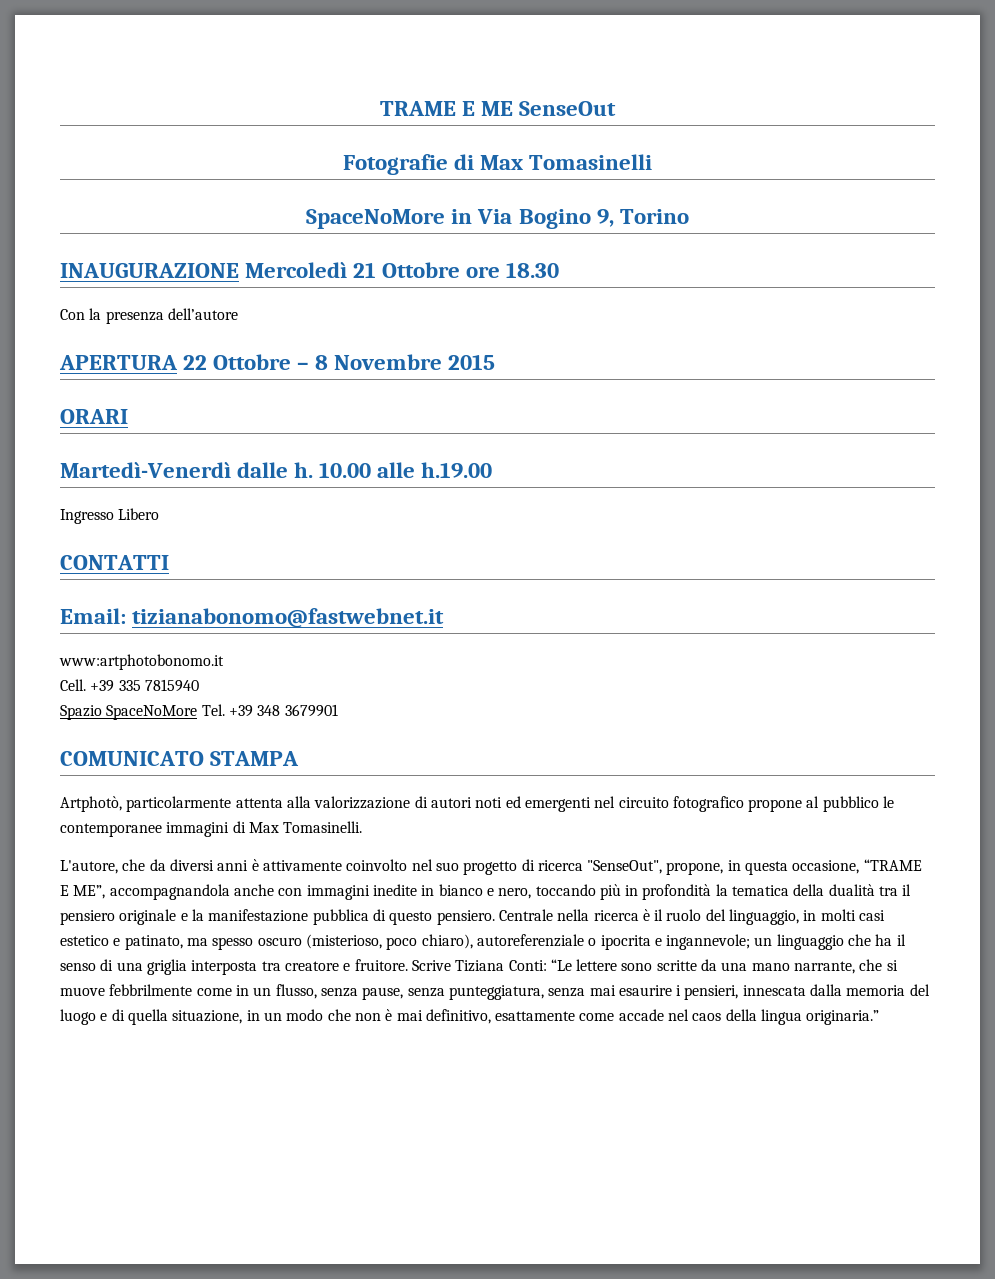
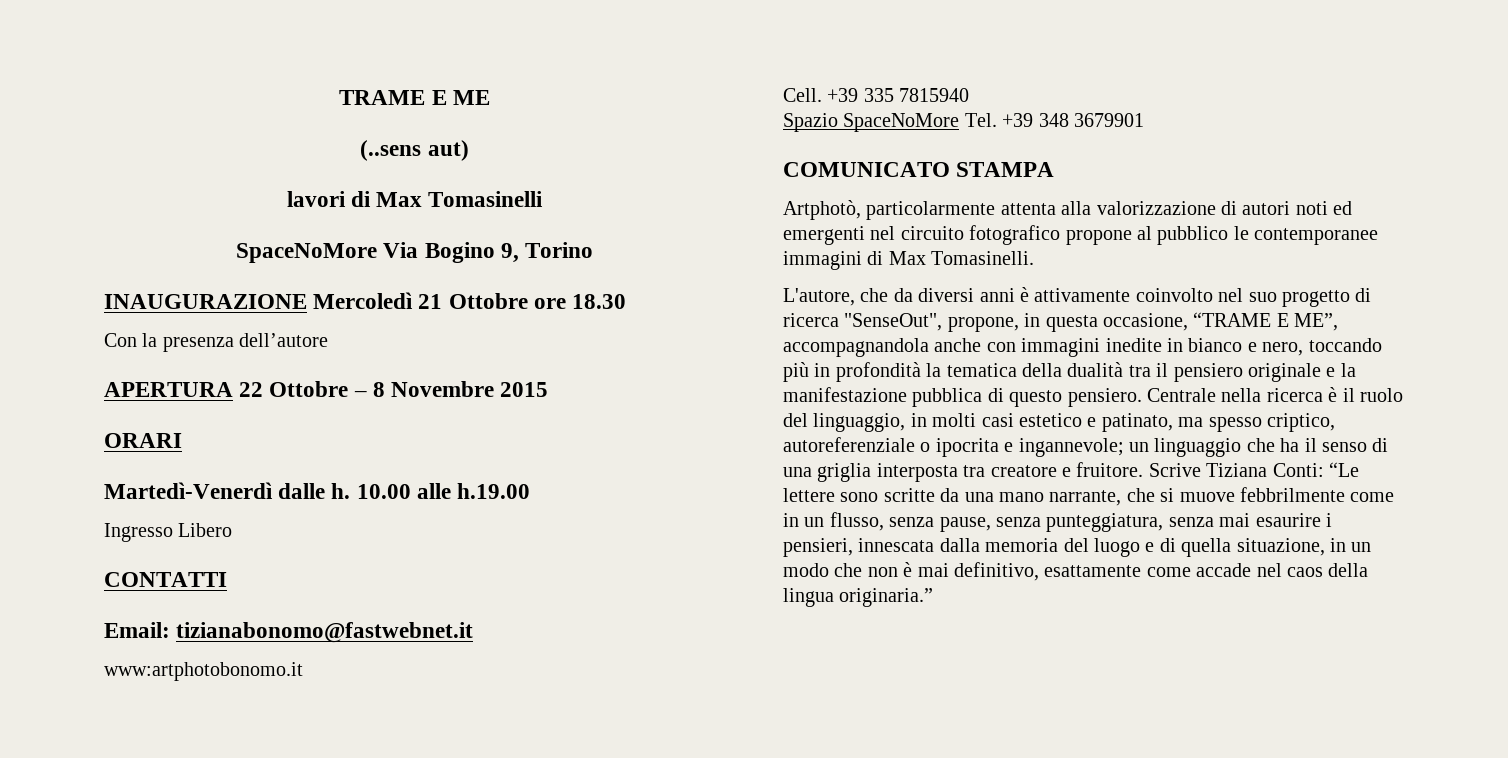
[519,101,617,116] [342,154,448,175] SenseOut // Fotografie -> [360,140,469,161] [286,191,346,207] // (..sens aut) // lavori
[451,209,473,224] in -> (378, 253) none
[257,934,473,950] oscuro (misterioso, poco chiaro), -> [1267,413,1335,432] criptico,

